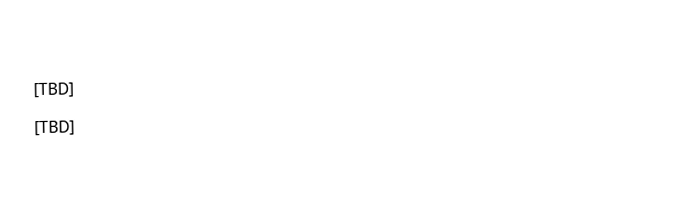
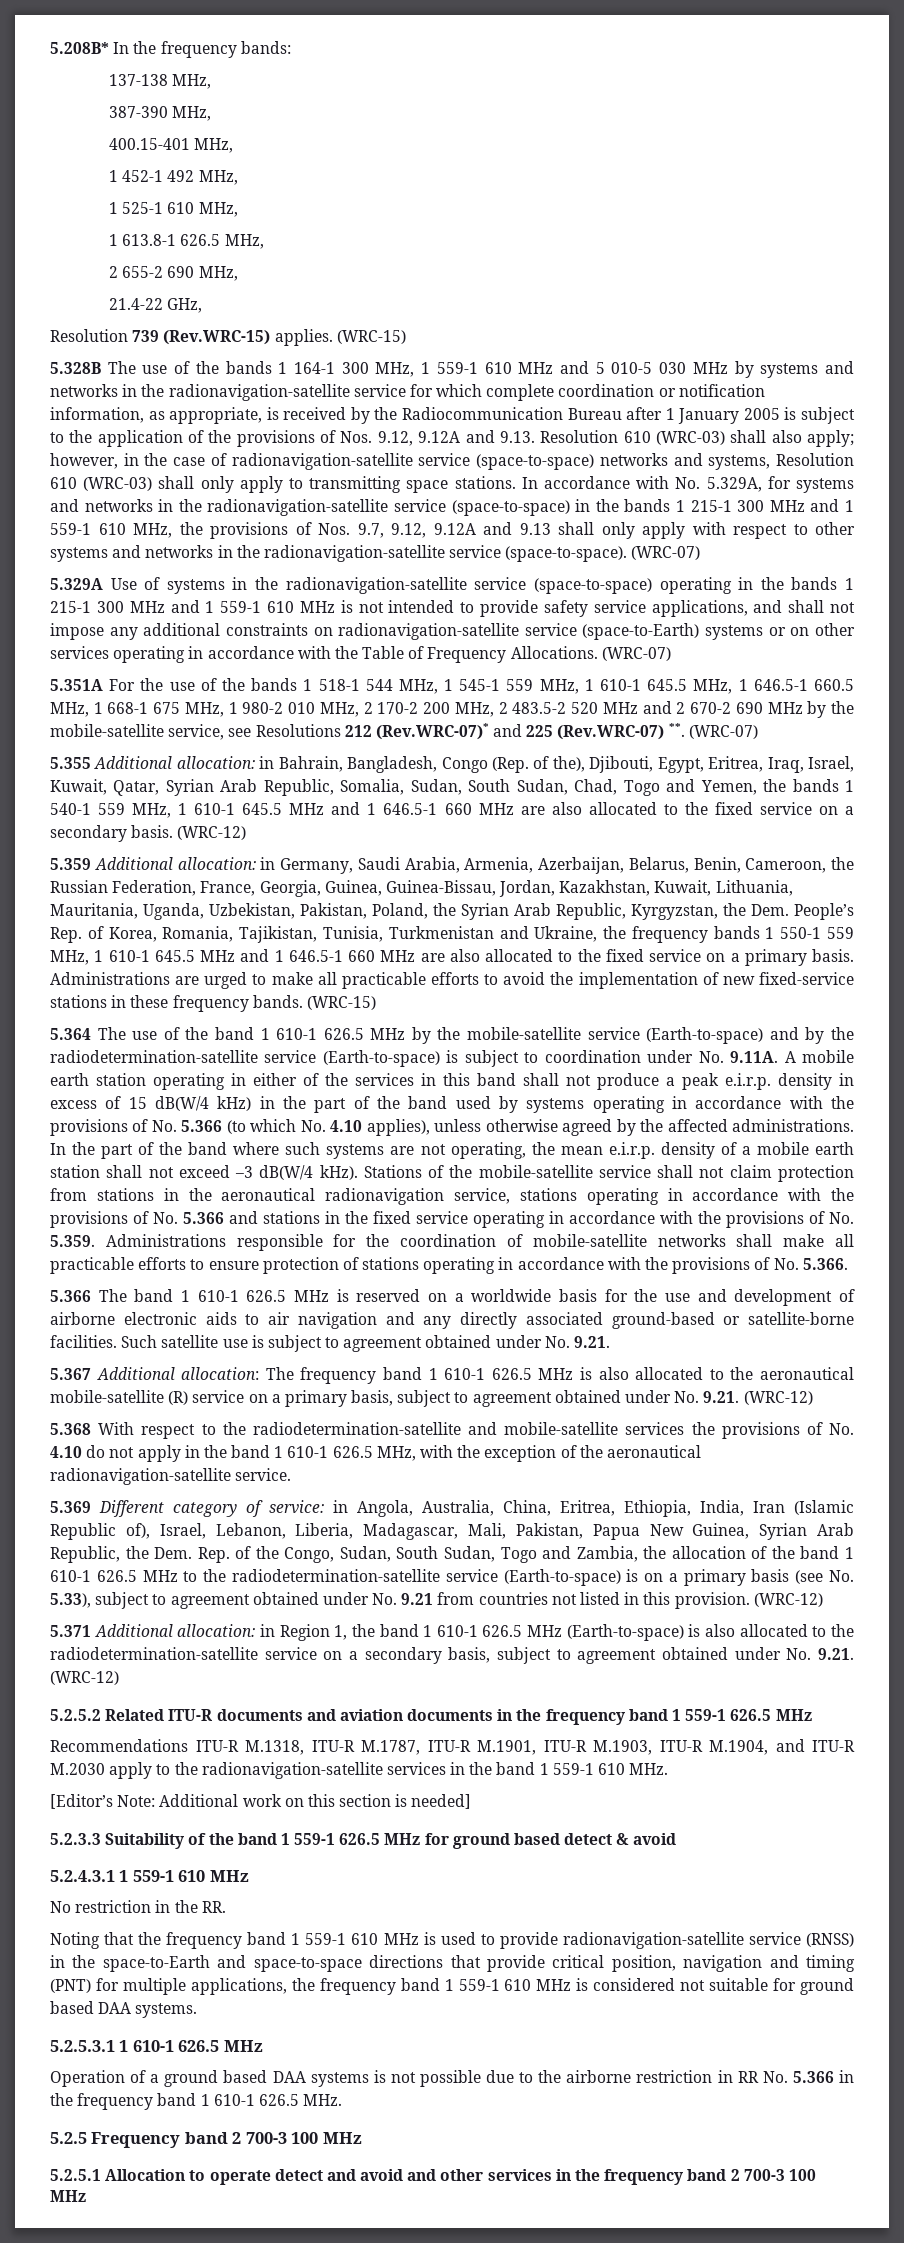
[33,82,74,99] [34,120,75,137] [TBD] // [TBD] -> [50,41,291,58] [108,74,212,89] [108,106,212,121] [108,138,234,153] [108,170,238,185] [108,202,238,217] [108,234,264,249] [108,266,238,281] [108,298,203,313] [50,329,406,346] [50,361,854,378] [50,384,765,401] [50,407,855,424] [50,430,855,447] [50,453,855,470] [50,476,855,493] [50,499,855,516] [50,522,855,539] [50,545,701,562] [50,577,855,594] [50,600,856,617] [50,623,855,640] [50,646,671,663] [50,678,854,694] [50,701,855,718] [50,723,758,740] [50,756,855,773] [50,779,855,796] [50,802,854,818] [50,825,247,842] [50,857,854,874] [50,880,793,897] [50,903,854,920] [50,926,855,943] [50,949,854,966] [50,972,854,989] [50,995,376,1012] [50,1027,855,1044] [50,1050,855,1067] [50,1073,854,1090] [50,1096,855,1113] [50,1119,854,1136] [50,1142,855,1159] [50,1165,854,1182] [50,1188,855,1205] [50,1211,854,1228] [50,1234,854,1251] [50,1257,848,1274] [50,1289,855,1306] [50,1312,854,1329] [50,1335,611,1352] [50,1367,855,1384] [50,1390,813,1407] [50,1422,854,1439] [50,1445,701,1462] [50,1468,292,1485] [50,1500,854,1517] [50,1523,855,1540] [50,1546,854,1563] [50,1569,855,1586] [50,1592,823,1609] [50,1624,854,1641] [50,1647,854,1664] [50,1671,119,1685] [50,1709,812,1725] [50,1739,855,1755] [50,1762,669,1779] [50,1794,472,1809] [50,1833,676,1849] [50,1870,249,1882] [50,1900,226,1913] [50,1932,855,1949] [50,1955,855,1972] [50,1978,854,1995] [50,2001,198,2018] [50,2040,263,2052] [50,2070,854,2087] [50,2093,343,2110] [50,2132,362,2148] [50,2169,816,2185] [50,2190,86,2202] 5.208B* In the frequency bands: // 137-138 MHz, // 387-390 MHz, // 400.15-401 MHz, // 1 452-1 492 MHz, // 1 525-1 610 MHz, // 1 613.8-1 626.5 MHz, // 2 655-2 690 MHz, // 21.4-22 GHz, // Resolution 739 (Rev.WRC-15) applies. (WRC-15) // 5.328B The use of the bands 1 164-1 300 MHz, 1 559-1 610 MHz and 5 010-5 030 MHz by systems and networks in the radionavigation-satellite service for which complete coordination or notification information, as appropriate, is received by the Radiocommunication Bureau after 1 January 2005 is subject to the application of the provisions of Nos. 9.12, 9.12A and 9.13. Resolution 610 (WRC-03) shall also apply; however, in the case of radionavigation-satellite service (space-to-space) networks and systems, Resolution 610 (WRC-03) shall only apply to transmitting space stations. In accordance with No. 5.329A, for systems and networks in the radionavigation-satellite service (space-to-space) in the bands 1 215-1 300 MHz and 1 559-1 610 MHz, the provisions of Nos. 9.7, 9.12, 9.12A and 9.13 shall only apply with respect to other systems and networks in the radionavigation-satellite service (space-to-space). (WRC-07) // 5.329A Use of systems in the radionavigation-satellite service (space-to-space) operating in the bands 1 215-1 300 MHz and 1 559-1 610 MHz is not intended to provide safety service applications, and shall not impose any additional constraints on radionavigation-satellite service (space-to-Earth) systems or on other services operating in accordance with the Table of Frequency Allocations. (WRC-07) // 5.351A For the use of the bands 1 518-1 544 MHz, 1 545-1 559 MHz, 1 610-1 645.5 MHz, 1 646.5-1 660.5 MHz, 1 668-1 675 MHz, 1 980-2 010 MHz, 2 170-2 200 MHz, 2 483.5-2 520 MHz and 2 670-2 690 MHz by the mobile-satellite service, see Resolutions 212 (Rev.WRC-07)* and 225 (Rev.WRC-07) **. (WRC-07) // 5.355 Additional allocation: in Bahrain, Bangladesh, Congo (Rep. of the), Djibouti, Egypt, Eritrea, Iraq, Israel, Kuwait, Qatar, Syrian Arab Republic, Somalia, Sudan, South Sudan, Chad, Togo and Yemen, the bands 1 540-1 559 MHz, 1 610-1 645.5 MHz and 1 646.5-1 660 MHz are also allocated to the fixed service on a secondary basis. (WRC-12) // 5.359 Additional allocation: in Germany, Saudi Arabia, Armenia, Azerbaijan, Belarus, Benin, Cameroon, the Russian Federation, France, Georgia, Guinea, Guinea-Bissau, Jordan, Kazakhstan, Kuwait, Lithuania, Mauritania, Uganda, Uzbekistan, Pakistan, Poland, the Syrian Arab Republic, Kyrgyzstan, the Dem. People’s Rep. of Korea, Romania, Tajikistan, Tunisia, Turkmenistan and Ukraine, the frequency bands 1 550-1 559 MHz, 1 610-1 645.5 MHz and 1 646.5-1 660 MHz are also allocated to the fixed service on a primary basis. Administrations are urged to make all practicable efforts to avoid the implementation of new fixed-service stations in these frequency bands. (WRC-15) // 5.364 The use of the band 1 610-1 626.5 MHz by the mobile-satellite service (Earth-to-space) and by the radiodetermination-satellite service (Earth-to-space) is subject to coordination under No. 9.11A. A mobile earth station operating in either of the services in this band shall not produce a peak e.i.r.p. density in excess of 15 dB(W/4 kHz) in the part of the band used by systems operating in accordance with the provisions of No. 5.366 (to which No. 4.10 applies), unless otherwise agreed by the affected administrations. In the part of the band where such systems are not operating, the mean e.i.r.p. density of a mobile earth station shall not exceed –3 dB(W/4 kHz). Stations of the mobile-satellite service shall not claim protection from stations in the aeronautical radionavigation service, stations operating in accordance with the provisions of No. 5.366 and stations in the fixed service operating in accordance with the provisions of No. 5.359. Administrations responsible for the coordination of mobile-satellite networks shall make all practicable efforts to ensure protection of stations operating in accordance with the provisions of No. 5.366. // 5.366 The band 1 610-1 626.5 MHz is reserved on a worldwide basis for the use and development of airborne electronic aids to air navigation and any directly associated ground-based or satellite-borne facilities. Such satellite use is subject to agreement obtained under No. 9.21. // 5.367 Additional allocation: The frequency band 1 610-1 626.5 MHz is also allocated to the aeronautical mobile-satellite (R) service on a primary basis, subject to agreement obtained under No. 9.21. (WRC-12) // 5.368 With respect to the radiodetermination-satellite and mobile-satellite services the provisions of No. 4.10 do not apply in the band 1 610-1 626.5 MHz, with the exception of the aeronautical radionavigation-satellite service. // 5.369 Different category of service: in Angola, Australia, China, Eritrea, Ethiopia, India, Iran (Islamic Republic of), Israel, Lebanon, Liberia, Madagascar, Mali, Pakistan, Papua New Guinea, Syrian Arab Republic, the Dem. Rep. of the Congo, Sudan, South Sudan, Togo and Zambia, the allocation of the band 1 610-1 626.5 MHz to the radiodetermination-satellite service (Earth-to-space) is on a primary basis (see No. 5.33), subject to agreement obtained under No. 9.21 from countries not listed in this provision. (WRC-12) // 5.371 Additional allocation: in Region 1, the band 1 610-1 626.5 MHz (Earth-to-space) is also allocated to the radiodetermination-satellite service on a secondary basis, subject to agreement obtained under No. 9.21. (WRC-12) // 5.2.5.2 Related ITU-R documents and aviation documents in the frequency band 1 559-1 626.5 MHz // Recommendations ITU-R M.1318, ITU-R M.1787, ITU-R M.1901, ITU-R M.1903, ITU-R M.1904, and ITU-R M.2030 apply to the radionavigation-satellite services in the band 1 559-1 610 MHz. // [Editor’s Note: Additional work on this section is needed] // 5.2.3.3 Suitability of the band 1 559-1 626.5 MHz for ground based detect & avoid // 5.2.4.3.1 1 559-1 610 MHz // No restriction in the RR. // Noting that the frequency band 1 559-1 610 MHz is used to provide radionavigation-satellite service (RNSS) in the space-to-Earth and space-to-space directions that provide critical position, navigation and timing (PNT) for multiple applications, the frequency band 1 559-1 610 MHz is considered not suitable for ground based DAA systems. // 5.2.5.3.1 1 610-1 626.5 MHz // Operation of a ground based DAA systems is not possible due to the airborne restriction in RR No. 5.366 in the frequency band 1 610-1 626.5 MHz. // 5.2.5 Frequency band 2 700-3 100 MHz // 5.2.5.1 Allocation to operate detect and avoid and other services in the frequency band 2 700-3 100 MHz

